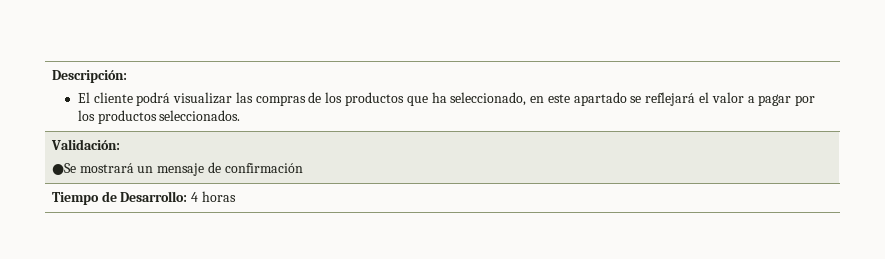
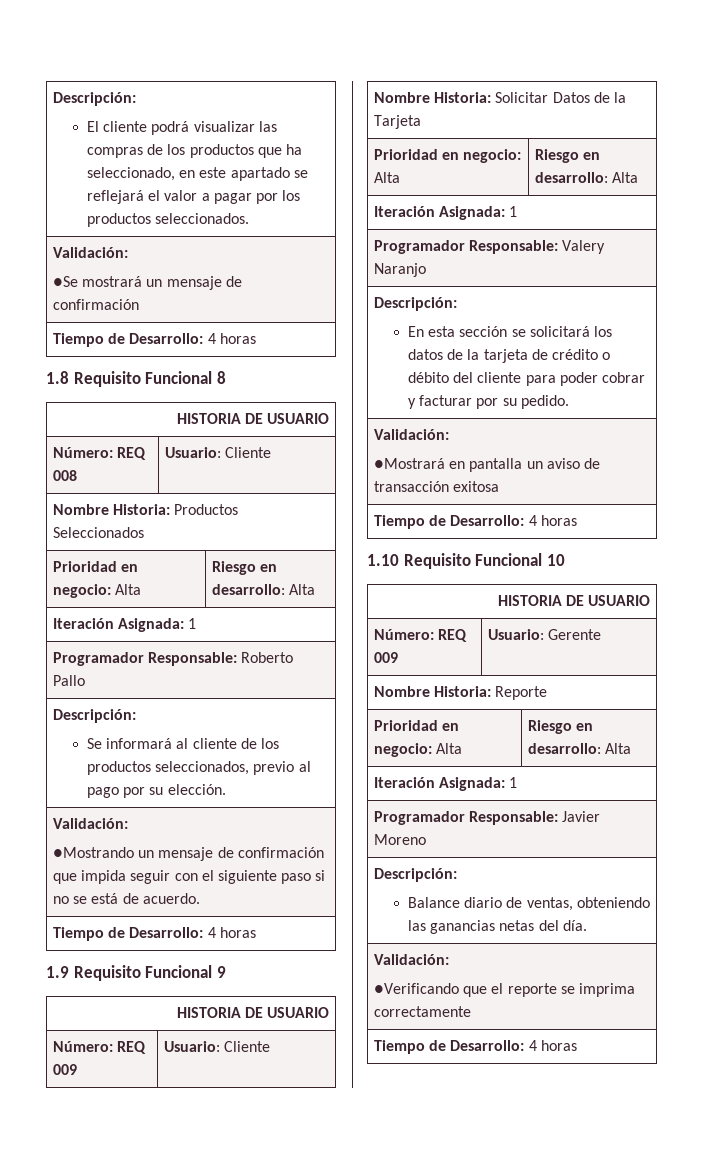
(237, 196) none -> [46,371,226,387] [176,413,329,424] [53,447,147,460] [53,470,78,481] [165,447,272,458] [53,504,239,515] [53,527,145,538] [53,561,139,572] [53,584,142,598] [212,561,278,575] [212,584,316,595] [53,618,197,632] [53,652,294,666] [53,675,86,686] [53,709,137,723] [87,738,279,749] [87,761,311,775] [87,784,226,798] [53,818,129,829] [53,847,324,861] [53,870,326,884] [53,893,200,904] [53,927,256,941] [46,965,226,981] [176,1007,329,1018] [53,1041,147,1054] [53,1064,78,1075] [164,1041,271,1052] [374,92,627,103] [374,115,422,129] [374,149,522,163] [374,172,401,183] [535,149,601,163] [535,172,639,183] [374,206,518,220] [374,240,606,254] [374,263,427,277] [374,297,458,311] [408,326,612,337] [408,349,611,363] [408,372,645,386] [408,395,569,409] [374,429,450,440] [374,458,601,472] [374,481,500,492] [374,515,577,529] [367,553,565,569] [497,595,650,606] [374,629,468,642] [374,652,399,663] [488,629,602,640] [374,686,548,700] [374,720,460,731] [374,743,463,757] [528,720,594,734] [528,743,632,754] [374,777,518,791] [374,811,601,825] [374,834,427,845] [374,868,458,882] [408,897,650,911] [408,920,587,934] [374,954,450,965] [374,983,636,997] [374,1006,472,1017] [374,1040,577,1054] // 1.8 Requisito Funcional 8 // HISTORIA DE USUARIO // Número: REQ 008 | Usuario: Cliente // Nombre Historia: Productos Seleccionados // Prioridad en negocio: Alta | Riesgo en desarrollo: Alta // Iteración Asignada: 1 // Programador Responsable: Roberto Pallo // Descripción: // Se informará al cliente de los productos seleccionados, previo al pago por su elección. // Validación: // ●Mostrando un mensaje de confirmación que impida seguir con el siguiente paso si no se está de acuerdo. // Tiempo de Desarrollo: 4 horas // 1.9 Requisito Funcional 9 // HISTORIA DE USUARIO // Número: REQ 009 | Usuario: Cliente // Nombre Historia: Solicitar Datos de la Tarjeta // Prioridad en negocio: Alta | Riesgo en desarrollo: Alta // Iteración Asignada: 1 // Programador Responsable: Valery Naranjo // Descripción: // En esta sección se solicitará los datos de la tarjeta de crédito o débito del cliente para poder cobrar y facturar por su pedido. // Validación: // ●Mostrará en pantalla un aviso de transacción exitosa // Tiempo de Desarrollo: 4 horas // 1.10 Requisito Funcional 10 // HISTORIA DE USUARIO // Número: REQ 009 | Usuario: Gerente // Nombre Historia: Reporte // Prioridad en negocio: Alta | Riesgo en desarrollo: Alta // Iteración Asignada: 1 // Programador Responsable: Javier Moreno // Descripción: // Balance diario de ventas, obteniendo las ganancias netas del día. // Validación: // ●Verificando que el reporte se imprima correctamente // Tiempo de Desarrollo: 4 horas

